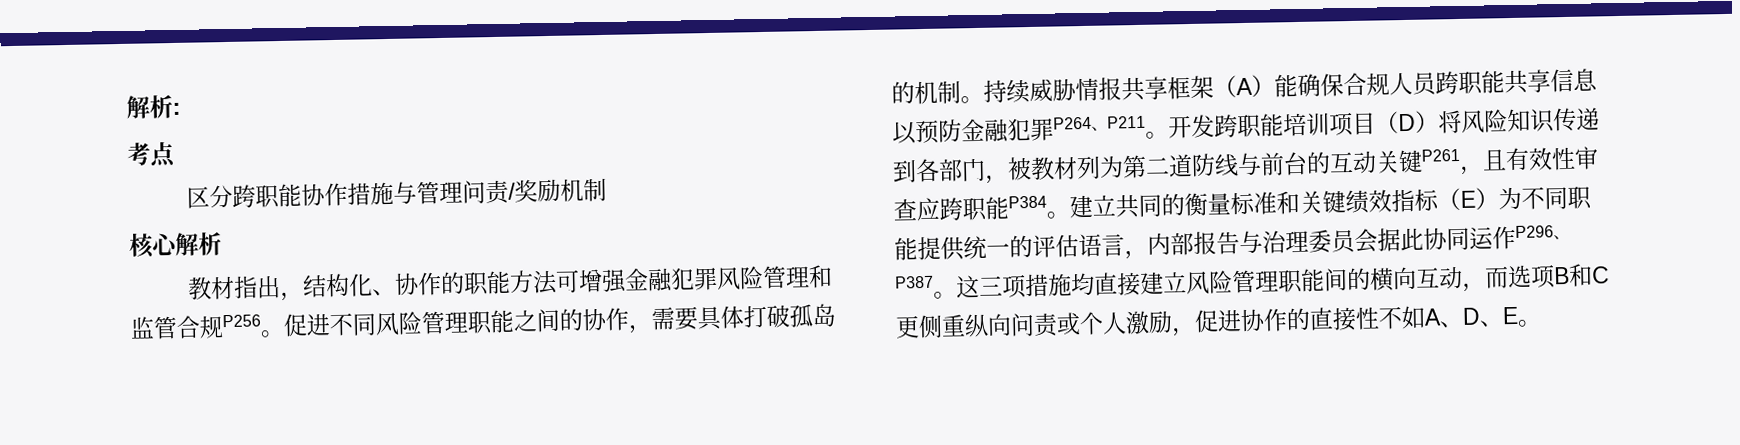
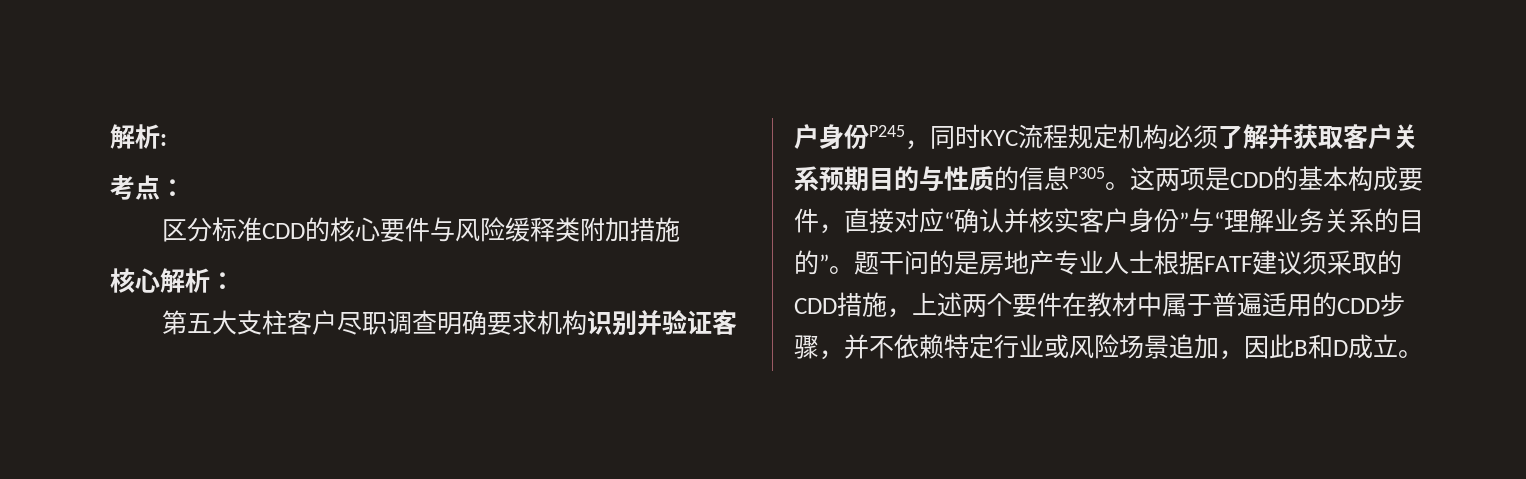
(176, 154) none -> [160,179,185,197] ：
[232,177,608,209] [129,232,222,259] [187,264,834,302] [130,314,261,340] [260,303,836,338] [891,68,1598,105] [892,115,1146,145] [1145,107,1600,139] [892,148,1460,184] [1460,146,1599,175] [893,195,1047,222] [1046,185,1592,219] [894,225,1570,261] [895,275,934,289] [933,263,1610,299] [895,305,1519,339] 跨职能协作措施与管理问责/奖励机制 // 核心解析 // 教材指出，结构化、协作的职能方法可增强金融犯罪风险管理和监管合规P256。促进不同风险管理职能之间的协作，需要具体打破孤岛的机制。持续威胁情报共享框架（A）能确保合规人员跨职能共享信息以预防金融犯罪P264、P211。开发跨职能培训项目（D）将风险知识传递到各部门，被教材列为第二道防线与前台的互动关键P261，且有效性审查应跨职能P384。建立共同的衡量标准和关键绩效指标（E）为不同职能提供统一的评估语言，内部报告与治理委员会据此协同运作P296、P387。这三项措施均直接建立风险管理职能间的横向互动，而选项B和C更侧重纵向问责或个人激励，促进协作的直接性不如A、D、E -> [212,217,681,242] [110,268,235,293] [162,310,738,336] [794,124,905,149] [905,124,1418,150] [794,166,1105,191] [1105,166,1423,191] [794,208,1424,234] [794,250,1402,275] [794,292,1405,318] [794,334,1398,360] 标准CDD的核心要件与风险缓释类附加措施 // 核心解析： // 第五大支柱客户尽职调查明确要求机构识别并验证客户身份P245，同时KYC流程规定机构必须了解并获取客户关系预期目的与性质的信息P305。这两项是CDD的基本构成要件，直接对应“确认并核实客户身份”与“理解业务关系的目的”。题干问的是房地产专业人士根据FATF建议须采取的CDD措施，上述两个要件在教材中属于普遍适用的CDD步骤，并不依赖特定行业或风险场景追加，因此B和D成立

